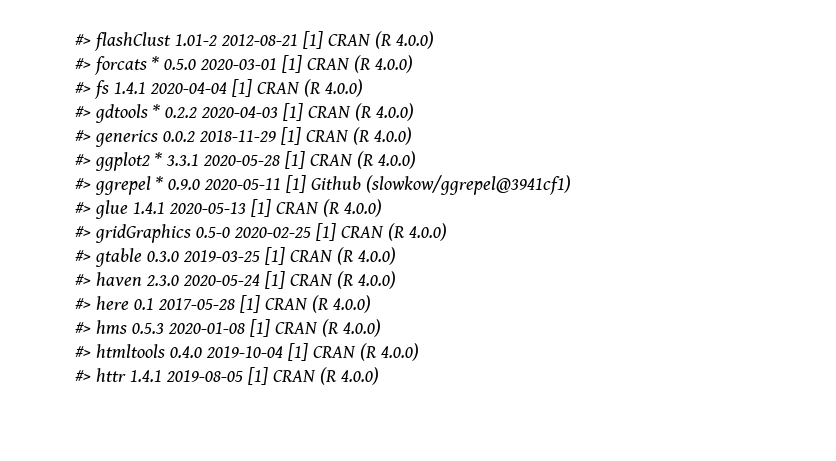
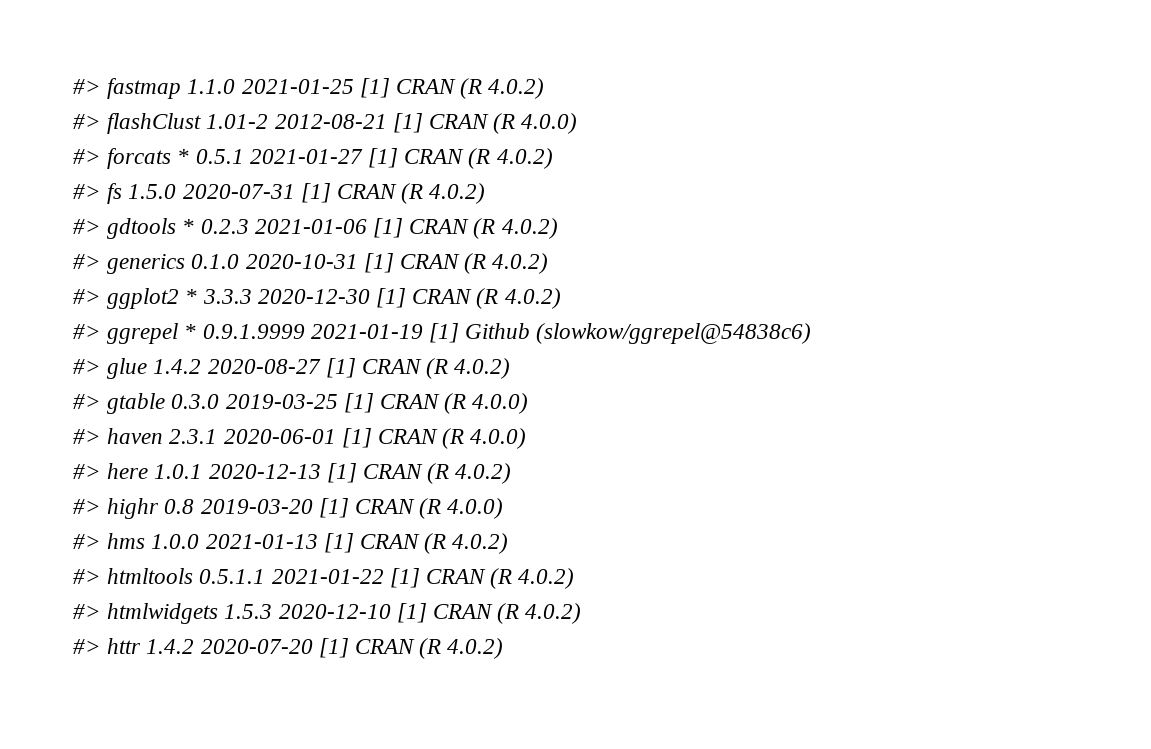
[75,34,91,46] #> -> [73,78,545,99] [73,114,101,129] #> fastmap 1.1.0 2021-01-25 [1] CRAN (R 4.0.2) // #>
[163,55,413,73] 0.5.0 2020-03-01 [1] CRAN (R 4.0.0) -> [195,148,553,169] 0.5.1 2021-01-27 [1] CRAN (R 4.0.2)
[113,79,363,97] 1.4.1 2020-04-04 [1] CRAN (R 4.0.0) -> [128,183,486,204] 1.5.0 2020-07-31 [1] CRAN (R 4.0.2)
[164,103,414,121] 0.2.2 2020-04-03 [1] CRAN (R 4.0.0) -> [200,218,558,239] 0.2.3 2021-01-06 [1] CRAN (R 4.0.2)
[162,127,412,145] 0.0.2 2018-11-29 [1] CRAN (R 4.0.0) -> [191,253,549,274] 0.1.0 2020-10-31 [1] CRAN (R 4.0.2)
[165,151,416,169] 3.3.1 2020-05-28 [1] CRAN (R 4.0.0) -> [202,288,561,309] 3.3.3 2020-12-30 [1] CRAN (R 4.0.2)
[167,178,281,190] 0.9.0 2020-05-11 -> [202,324,423,339] 0.9.1.9999 2021-01-19
[365,175,571,195] (slowkow/ggrepel@3941cf1) -> [536,323,812,344] (slowkow/ggrepel@54838c6)
[132,199,382,217] [75,223,447,243] 1.4.1 2020-05-13 [1] CRAN (R 4.0.0) // #> gridGraphics 0.5-0 2020-02-25 [1] CRAN (R 4.0.0) -> [153,358,511,379] 1.4.2 2020-08-27 [1] CRAN (R 4.0.2)
[145,274,260,286] 2.3.0 2020-05-24 -> [169,429,336,444] 2.3.1 2020-06-01
[133,298,235,310] 0.1 2017-05-28 -> [154,463,512,484] [73,498,313,519] 1.0.1 2020-12-13 [1] CRAN (R 4.0.2) // #> highr 0.8 2019-03-20
[131,319,381,337] 0.5.3 2020-01-08 [1] CRAN (R 4.0.0) -> [151,533,509,554] 1.0.0 2021-01-13 [1] CRAN (R 4.0.2)
[169,343,419,361] 0.4.0 2019-10-04 [1] CRAN (R 4.0.0) -> [199,568,575,589] [73,603,582,624] 0.5.1.1 2021-01-22 [1] CRAN (R 4.0.2) // #> htmlwidgets 1.5.3 2020-12-10 [1] CRAN (R 4.0.2)
[129,367,379,385] 1.4.1 2019-08-05 [1] CRAN (R 4.0.0) -> [146,638,504,659] 1.4.2 2020-07-20 [1] CRAN (R 4.0.2)

